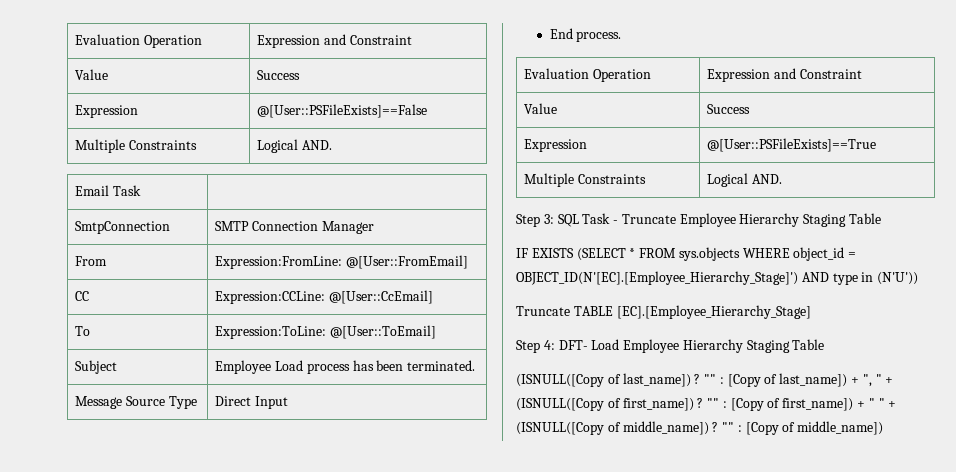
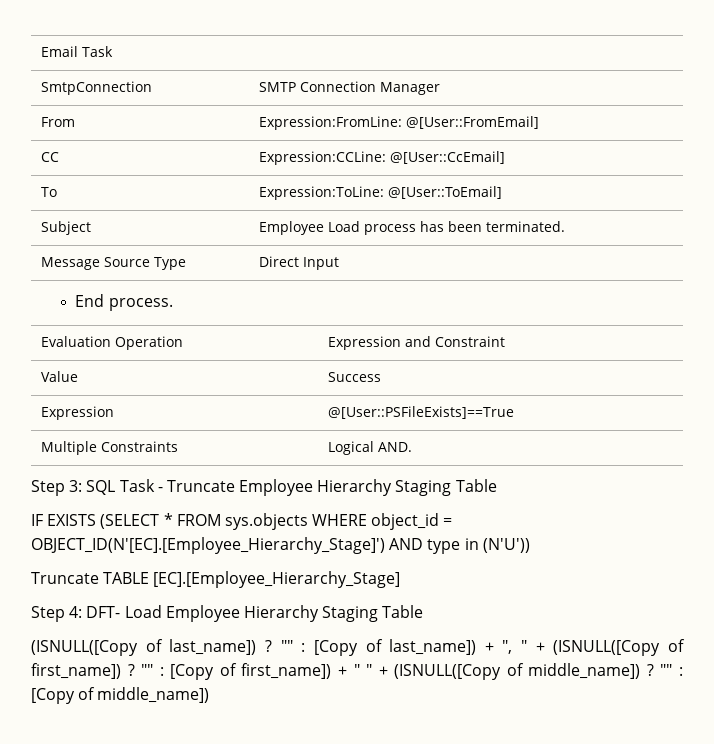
[75,34,202,48] [257,34,412,48] [75,69,109,80] [257,70,301,80] [75,105,139,118] [257,104,428,118] [75,139,197,153] [257,139,332,153] Evaluation Operation | Expression and Constraint // Value | Success // Expression | @[User::PSFileExists]==False // Multiple Constraints | Logical AND. // -> (40, 51) none

